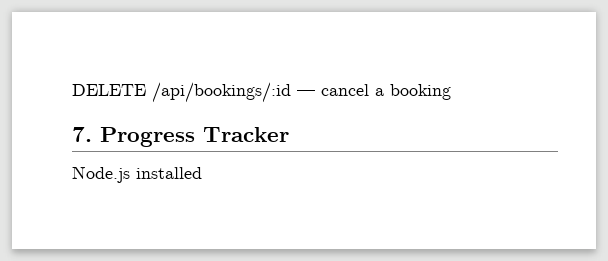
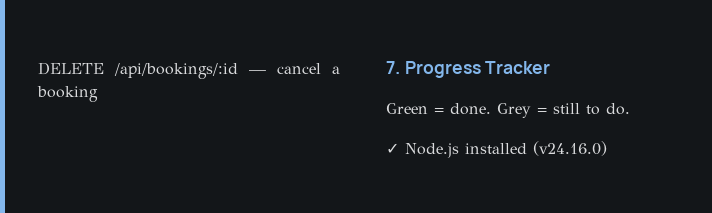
(289, 134) none -> [386,103,630,118] [386,143,399,154] Green = done. Grey = still to do. // ✓
(202, 173) none -> [533,141,607,156] (v24.16.0)

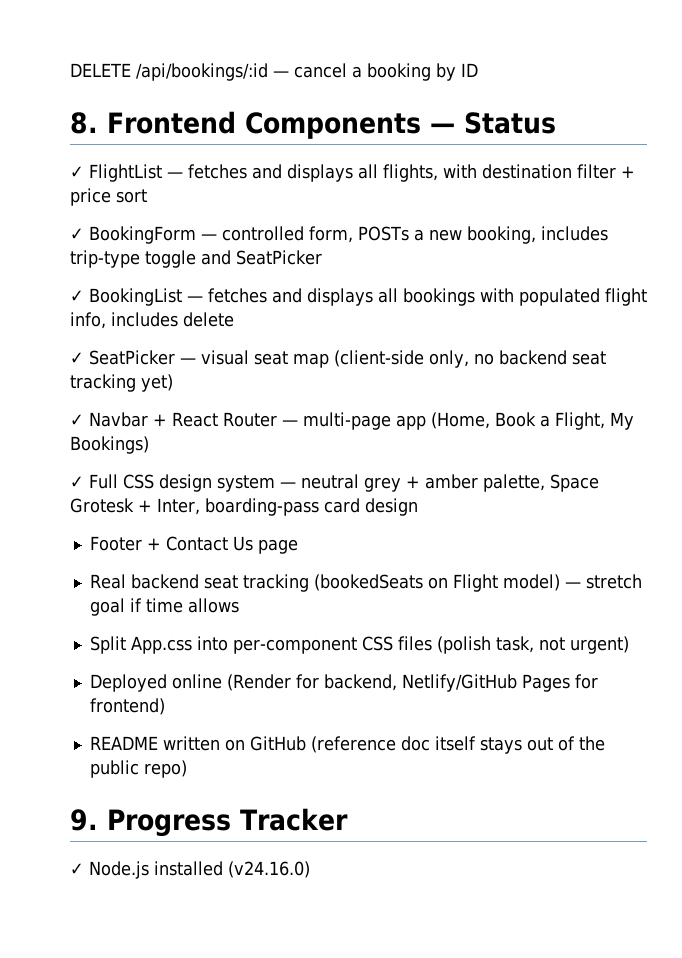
[386,61,551,78] [386,103,630,118] // 7. Progress Tracker // Green = done. Grey = still to do. -> [436,63,478,81] [70,111,556,139] [70,164,635,182] [70,188,147,206] [70,226,608,244] [70,250,322,268] [70,288,647,306] [70,312,234,329] [70,350,606,368] [70,374,173,392] [70,412,634,430] [70,436,149,454] [70,474,599,492] [70,498,418,516] [89,536,298,554] [89,574,642,592] [89,598,239,616] [89,636,629,654] [89,674,598,692] [89,698,165,715] [89,736,605,754] [89,760,187,778] [70,808,348,837] by ID // 8. Frontend Components — Status // ✓ FlightList — fetches and displays all flights, with destination filter + price sort // ✓ BookingForm — controlled form, POSTs a new booking, includes trip-type toggle and SeatPicker // ✓ BookingList — fetches and displays all bookings with populated flight info, includes delete // ✓ SeatPicker — visual seat map (client-side only, no backend seat tracking yet) // ✓ Navbar + React Router — multi-page app (Home, Book a Flight, My Bookings) // ✓ Full CSS design system — neutral grey + amber palette, Space Grotesk + Inter, boarding-pass card design // Footer + Contact Us page // Real backend seat tracking (bookedSeats on Flight model) — stretch goal if time allows // Split App.css into per-component CSS files (polish task, not urgent) // Deployed online (Render for backend, Netlify/GitHub Pages for frontend) // README written on GitHub (reference doc itself stays out of the public repo) // 9. Progress Tracker

